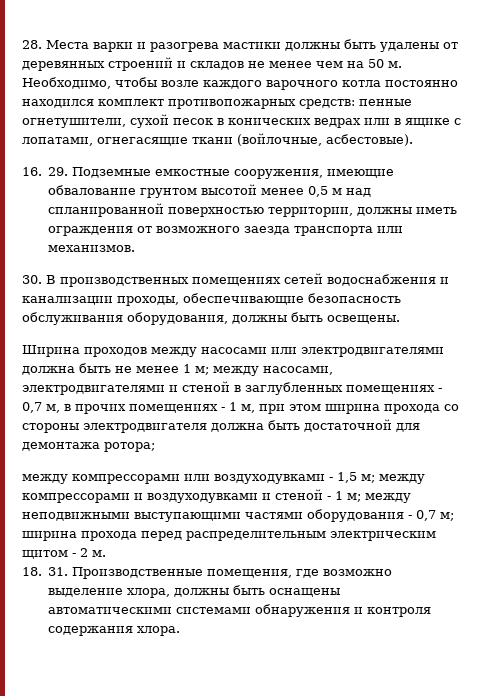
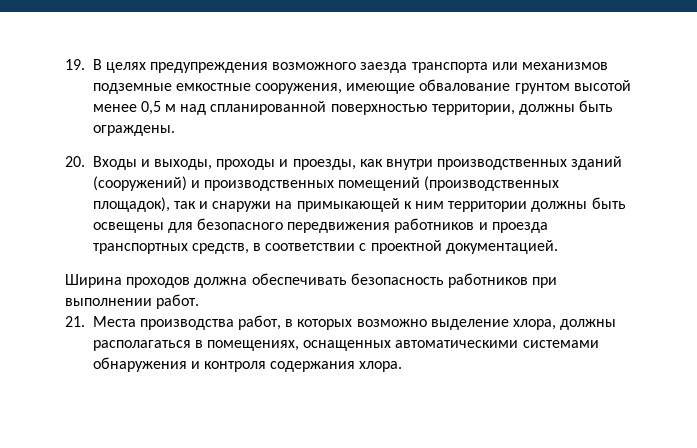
[22,39,458,52] [22,57,402,71] [22,77,458,90] [22,99,412,109] [22,114,461,128] [22,133,413,146] [22,167,152,178] 28. Места варки и разогрева мастики должны быть удалены от деревянных строений и складов не менее чем на 50 м. Необходимо, чтобы возле каждого варочного котла постоянно находился комплект противопожарных средств: пенные огнетушители, сухой песок в конических ведрах или в ящике с лопатами, огнегасящие ткани (войлочные, асбестовые). // 16. 29. Подземные -> [65,59,609,73] [92,83,172,94] 19. В целях предупреждения возможного заезда транспорта или механизмов подземные
[416,207,458,214] [48,226,404,236] [48,245,136,252] [22,273,449,287] [22,293,401,306] [22,312,400,325] [22,345,444,357] [22,363,333,376] [22,381,442,395] [22,402,459,414] [22,419,420,433] [22,442,155,452] [22,472,425,484] [22,489,411,503] [22,509,454,522] [22,531,436,541] [22,548,106,559] [22,567,393,579] [48,585,341,598] иметь ограждения от возможного заезда транспорта или механизмов. // 30. В производственных помещениях сетей водоснабжения и канализации проходы, обеспечивающие безопасность обслуживания оборудования, должны быть освещены. // Ширина проходов между насосами или электродвигателями должна быть не менее 1 м; между насосами, электродвигателями и стеной в заглубленных помещениях - 0,7 м, в прочих помещениях - 1 м, при этом ширина прохода со стороны электродвигателя должна быть достаточной для демонтажа ротора; // между компрессорами или воздуходувками - 1,5 м; между компрессорами и воздуходувками и стеной - 1 м; между неподвижными выступающими частями оборудования - 0,7 м; ширина прохода перед распределительным электрическим щитом - 2 м. // 18. 31. Производственные помещения, где возможно выделение хлора, должны быть оснащены -> [579,100,614,112] [92,125,175,136] [65,156,623,170] [92,176,560,191] [92,197,626,212] [92,218,548,233] [92,240,558,254] [65,273,558,288] [65,294,200,309] [65,315,617,330] [92,340,392,351] быть ограждены. // 20. Входы и выходы, проходы и проезды, как внутри производственных зданий (сооружений) и производственных помещений (производственных площадок), так и снаружи на примыкающей к ним территории должны быть освещены для безопасного передвижения работников и проезда транспортных средств, в соответствии с проектной документацией. // Ширина проходов должна обеспечивать безопасность работников при выполнении работ. // 21. Места производства работ, в которых возможно выделение хлора, должны располагаться в помещениях, оснащенных

